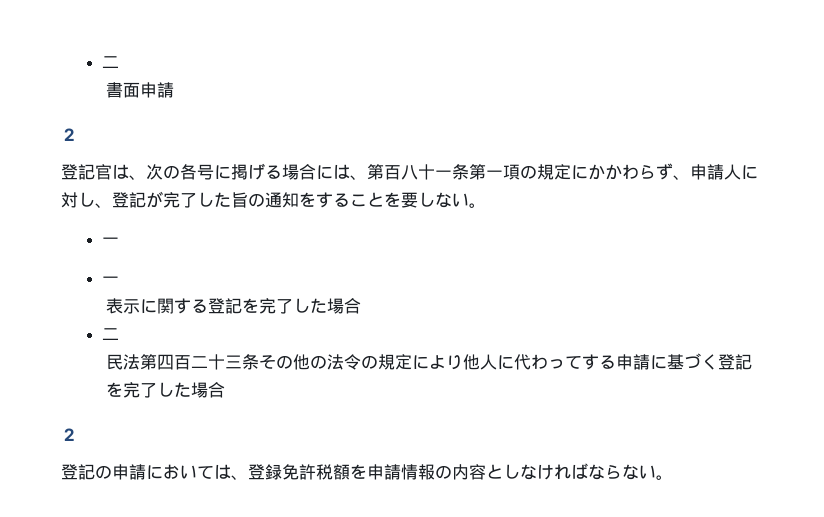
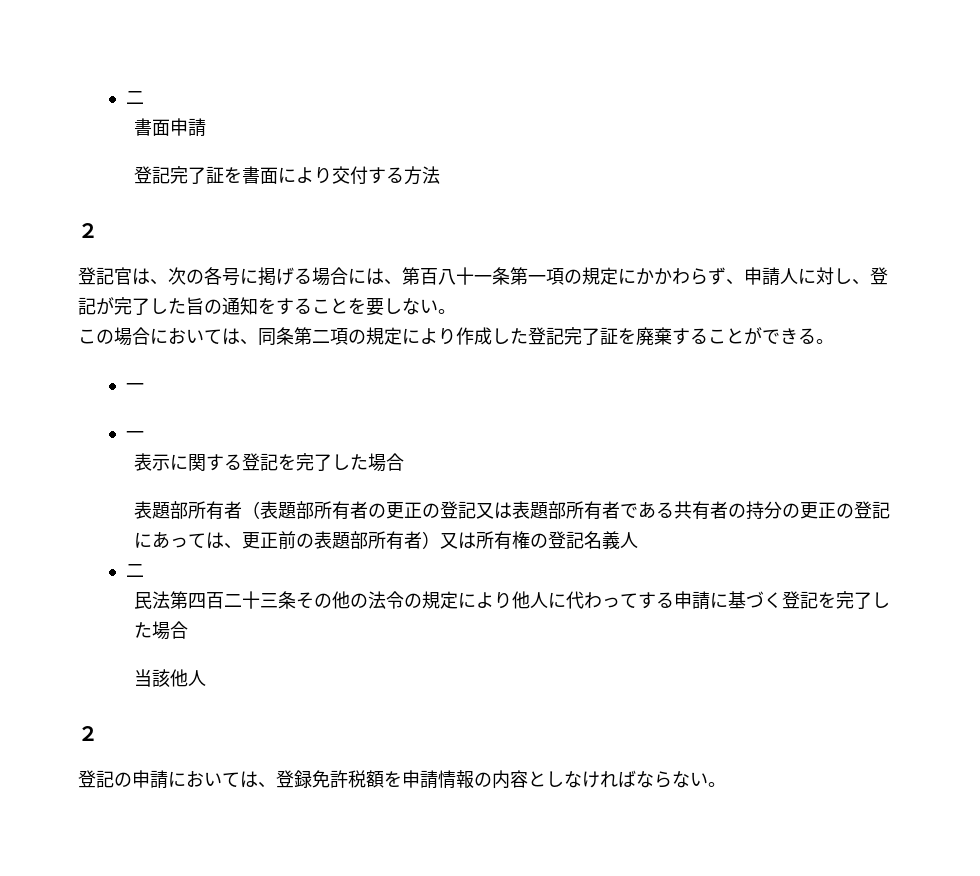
(175, 90) none -> [133,166,440,185] // 登記完了証を書面により交付する方法
(486, 205) none -> [78,327,834,346] // この場合においては、同条第二項の規定により作成した登記完了証を廃棄することができる。
(362, 306) none -> [133,501,890,520] [133,531,638,550] // 表題部所有者（表題部所有者の更正の登記又は表題部所有者である共有者の持分の更正の登記にあっては、更正前の表題部所有者）又は所有権の登記名義人
(226, 390) none -> [133,669,206,687] // 当該他人

